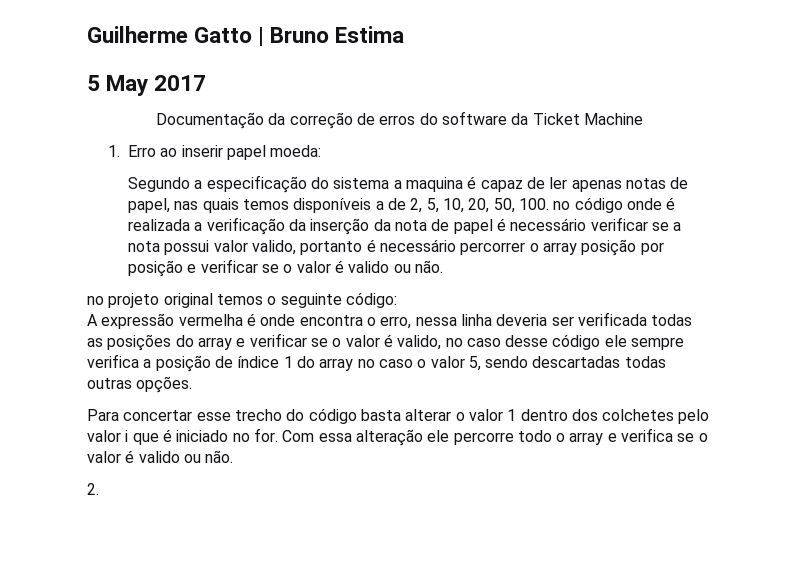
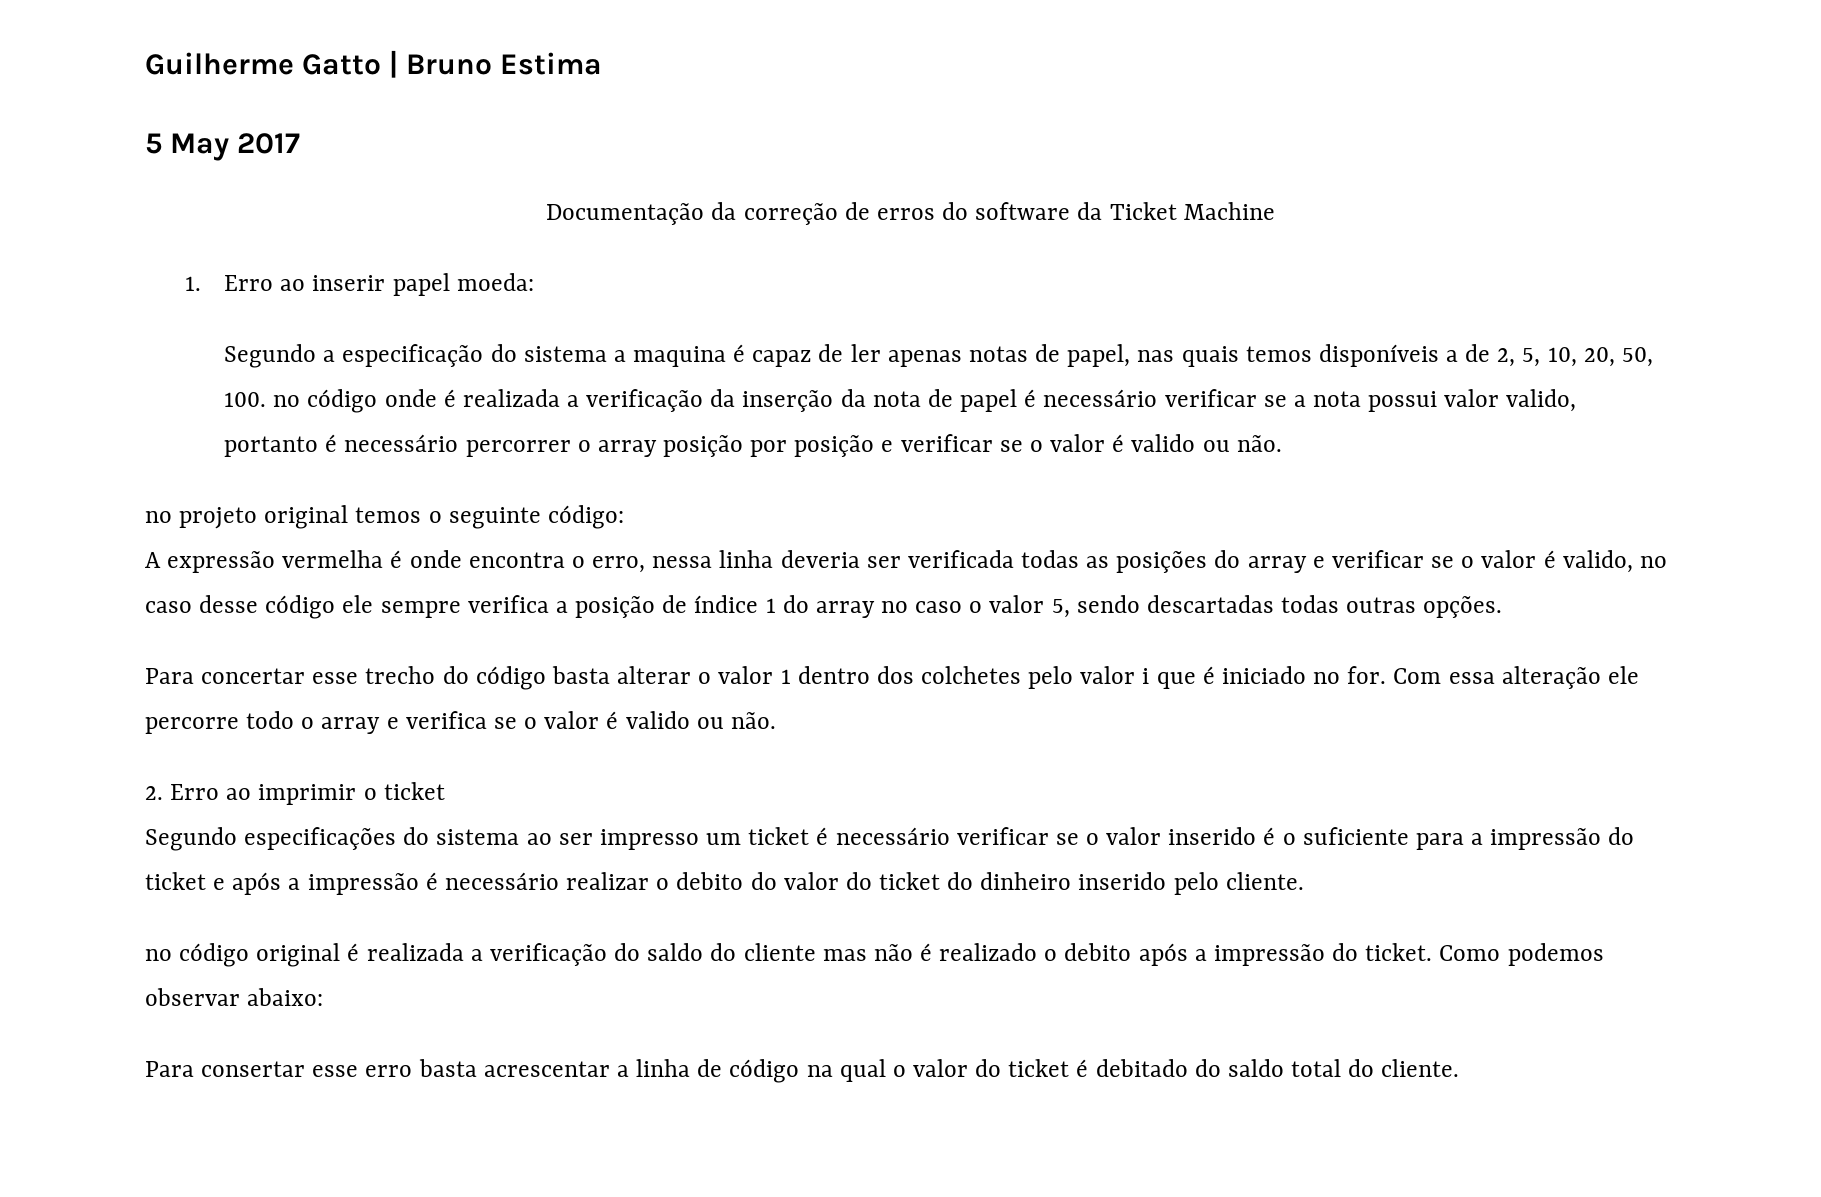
(99, 489) none -> [170,782,445,805] [145,827,1635,851] [145,872,1304,895] [145,943,1604,967] [145,988,324,1006] [145,1059,1460,1083] Erro ao imprimir o ticket // Segundo especificações do sistema ao ser impresso um ticket é necessário verificar se o valor inserido é o suficiente para a impressão do ticket e após a impressão é necessário realizar o debito do valor do ticket do dinheiro inserido pelo cliente. // no código original é realizada a verificação do saldo do cliente mas não é realizado o debito após a impressão do ticket. Como podemos observar abaixo: // Para consertar esse erro basta acrescentar a linha de código na qual o valor do ticket é debitado do saldo total do cliente.

